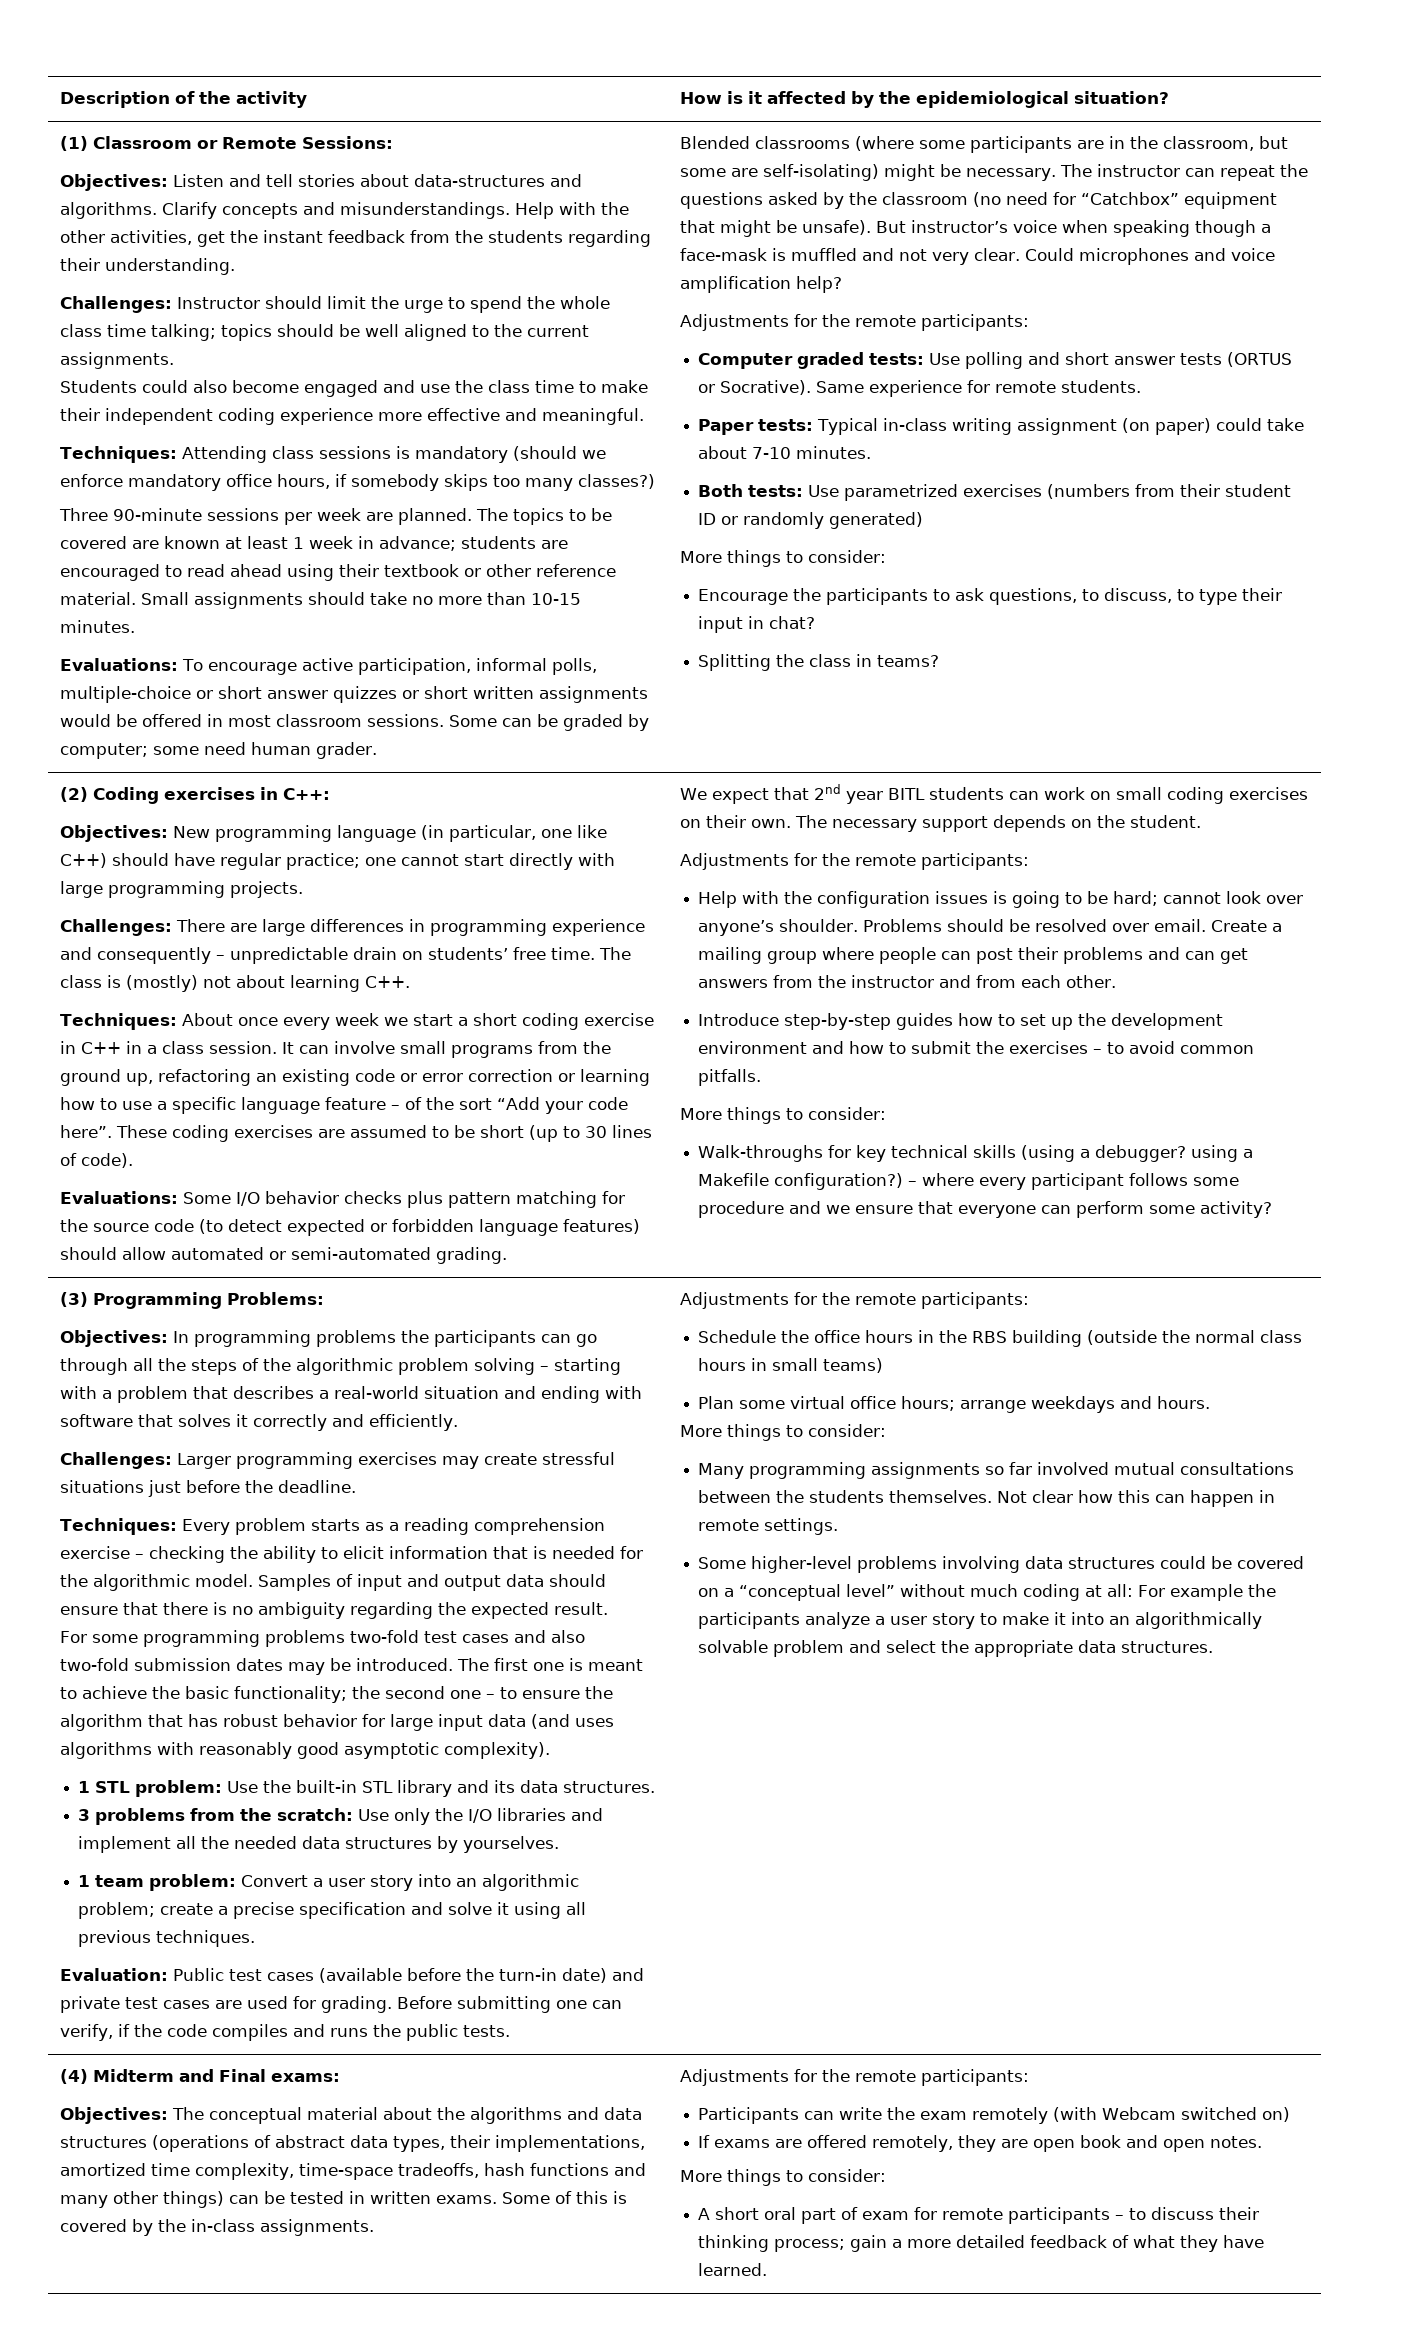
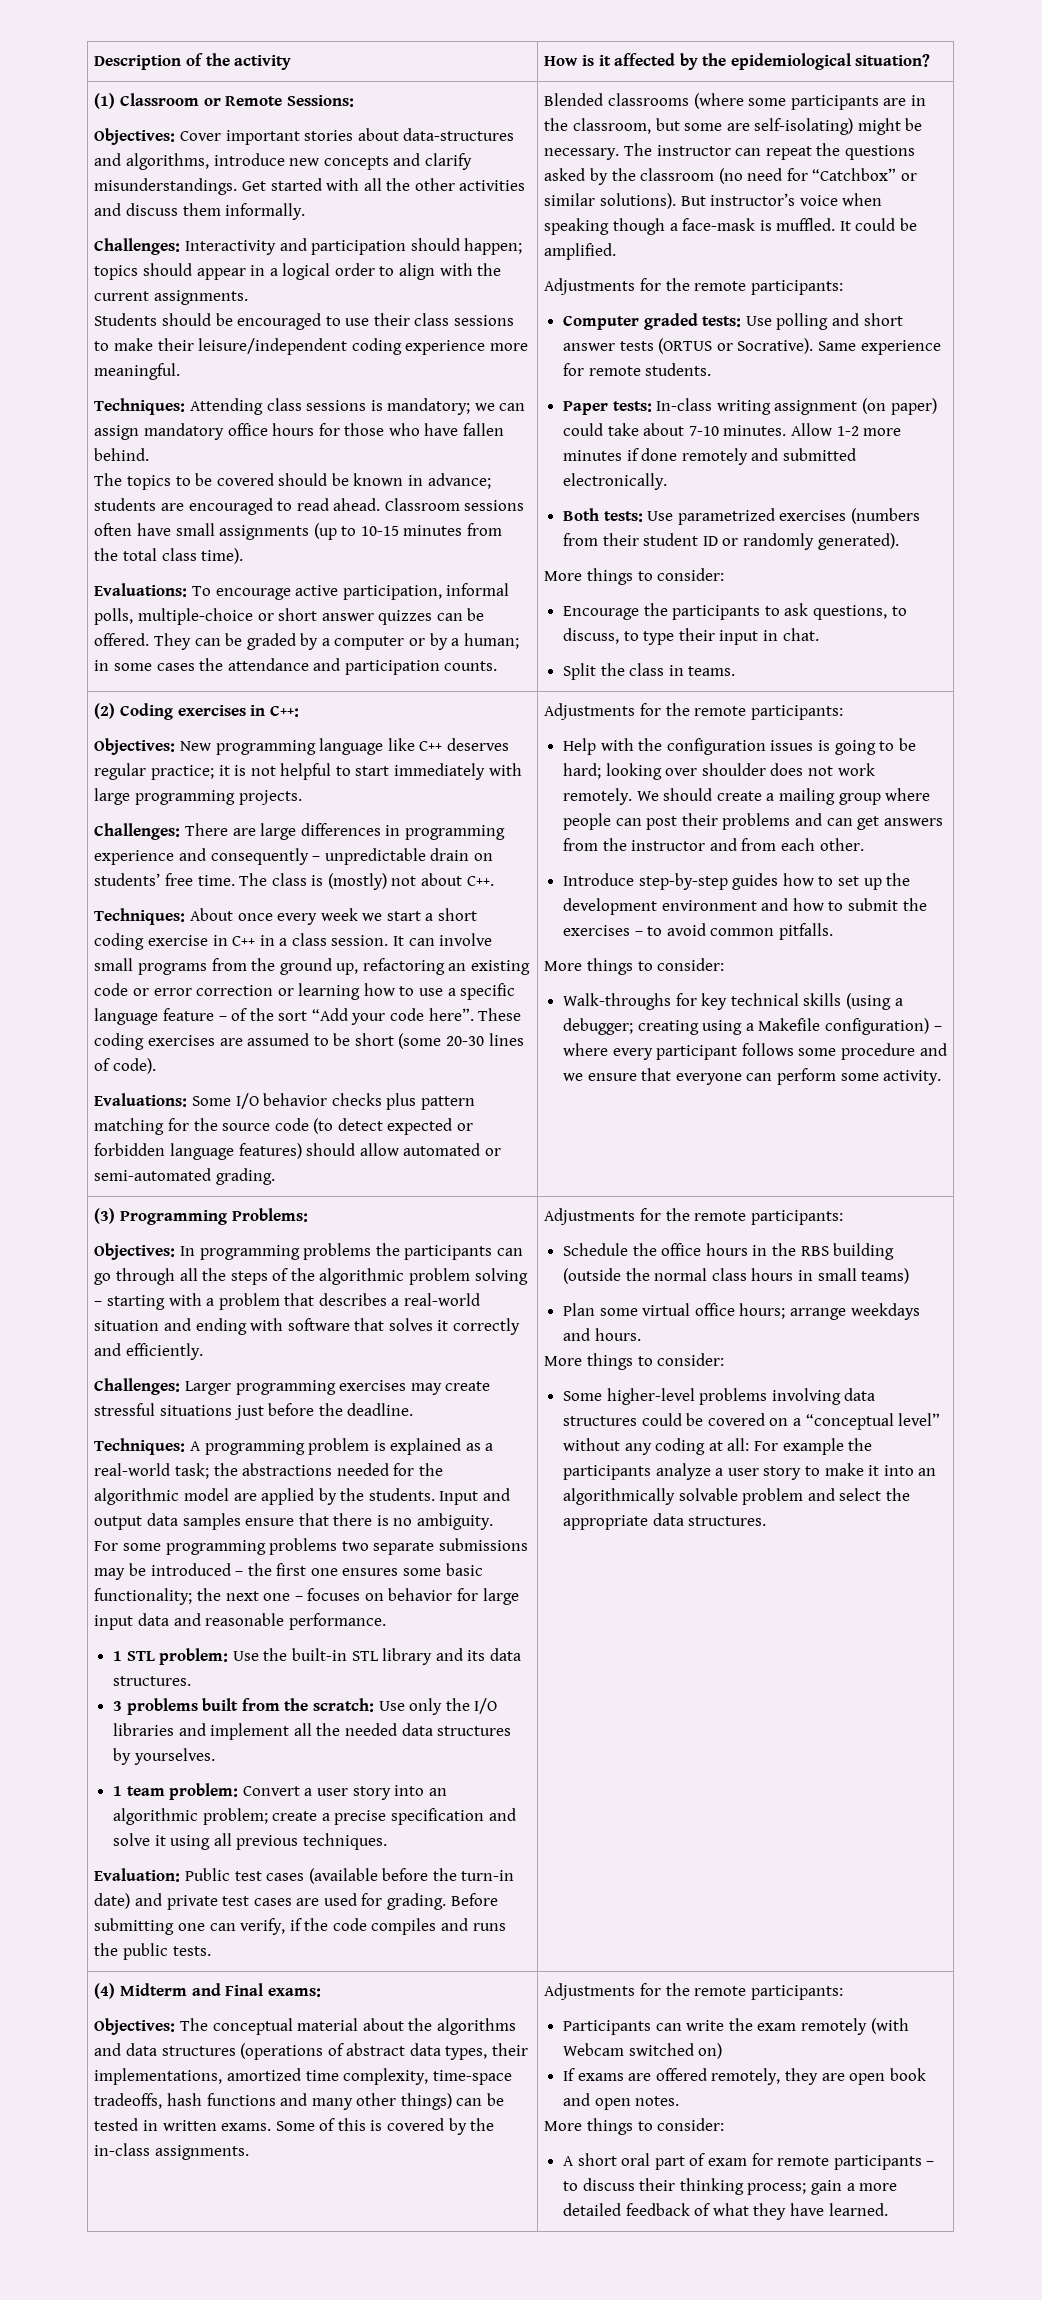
[173,174,294,187] Listen and tell -> [179,130,300,145] Cover important
[60,202,630,219] [60,230,652,247] [60,258,236,275] [60,296,611,313] [60,324,590,341] [60,352,175,369] [60,380,575,397] algorithms. Clarify concepts and misunderstandings. Help with the other activities, get the instant feedback from the students regarding their understanding. // Challenges: Instructor should limit the urge to spend the whole class time talking; topics should be well aligned to the current assignments. // Students could also become engaged and use the class time -> [125,153,472,170] [94,178,526,195] [94,203,306,220] [94,238,523,255] [94,263,502,280] [94,290,248,305] [94,313,515,330] algorithms, introduce new concepts and clarify misunderstandings. Get started with all the other activities and discuss them informally. // Challenges: Interactivity and participation should happen; topics should appear in a logical order to align with the current assignments. // Students should be encouraged to use their class sessions
[105,408,214,425] independent -> [198,338,348,355] leisure/independent
[427,408,538,421] effective and -> (528, 347) none
[415,446,607,463] [60,474,656,491] [59,508,473,525] mandatory (should we enforce mandatory office hours, if somebody skips too many classes?) // Three 90-minute sessions per week are planned. -> [387,398,526,415] [94,423,505,440] [94,448,150,461] mandatory; we can assign mandatory office hours for those who have fallen behind. //
[132,536,354,549] are known at least 1 week -> [278,473,404,486] should be known
[230,564,617,581] [60,592,582,609] [60,620,136,633] ahead using their textbook or other reference material. Small assignments should take no more than 10-15 minutes. -> [333,498,525,511] [94,523,503,540] [94,548,244,564] ahead. Classroom sessions often have small assignments (up to 10-15 minutes from the total class time).
[402,686,649,703] [60,714,650,731] [60,742,378,759] or short written assignments would be offered in most classroom sessions. Some can be graded by computer; some need human grader. -> [436,608,485,621] [94,633,519,650] [94,658,498,675] can be offered. They can be graded by a computer or by a human; in some cases the attendance and participation counts.
[1184,192,1278,209] [680,220,872,237] equipment that might be unsafe). -> [901,173,918,181] [544,193,676,209] or similar solutions).
[791,248,1276,265] [680,276,843,293] muffled and not very clear. Could microphones and voice amplification help? -> [776,218,918,231] [544,243,617,260] muffled. It could be amplified.
[817,418,948,435] Typical in-class -> [656,398,713,411] In-class
(872, 452) none -> [791,423,902,436] [563,448,857,465] [563,473,668,490] Allow 1-2 more minutes if done remotely and submitted electronically.
[829,512,924,529] generated) -> [817,533,899,550] generated).
[769,616,816,629] [698,654,772,671] chat? // Splitting -> [782,628,819,641] [563,663,597,680] chat. // Split
[877,655,940,667] teams? -> [688,666,736,676] teams.
[421,825,608,842] [60,853,574,870] (in particular, one like C++) should have regular practice; one cannot start directly -> [387,738,509,751] [94,763,486,780] like C++ deserves regular practice; it is not helpful to start immediately
[290,975,361,992] learning -> (463, 879) none
[529,1125,608,1142] (up to 30 -> [398,1033,485,1049] (some 20-30
[680,784,1309,804] [680,815,1202,832] We expect that 2nd year BITL students can work on small coding exercises on their own. The necessary support depends on the student. // -> (275, 1176) none
[1163,891,1304,904] [698,919,1268,936] cannot look over anyone’s shoulder. Problems should be resolved over email. Create -> [605,763,875,780] [563,788,762,805] looking over shoulder does not work remotely. We should create
[1095,1145,1187,1162] debugger? -> [563,1018,699,1035] debugger; creating
[774,1173,904,1190] configuration?) -> [825,1018,930,1035] configuration)
[1200,1201,1273,1218] activity? -> [883,1070,942,1085] activity.
[182,1518,606,1535] [60,1546,644,1563] [60,1574,403,1591] Every problem starts as a reading comprehension exercise – checking the ability to elicit information that is needed for the algorithmic model. Samples of input -> [189,1438,494,1455] [94,1463,443,1479] [94,1488,479,1505] A programming problem is explained as a real-world task; the abstractions needed for the algorithmic model are applied by the students. Input
[549,1574,607,1587] should -> [182,1513,241,1530] samples
[258,1602,609,1619] ambiguity regarding the expected result. -> [417,1513,494,1530] ambiguity.
[350,1630,586,1643] [60,1658,644,1675] [60,1686,181,1699] two-fold test cases and also two-fold submission dates may be introduced. The first one is meant to achieve the -> [341,1538,528,1555] [94,1563,442,1580] two separate submissions may be introduced – the first one ensures some
[385,1686,446,1699] second -> [225,1591,259,1601] next
[500,1686,614,1699] [60,1714,279,1731] to ensure the algorithm that has robust -> [307,1588,384,1601] focuses on
[531,1714,615,1729] [60,1742,551,1759] (and uses algorithms with reasonably good asymptotic complexity). -> [173,1613,386,1630] and reasonable performance.
(186, 1816) none -> [202,1698,239,1711] built
[698,1462,1295,1479] [698,1490,1276,1507] [698,1518,839,1535] // Many programming assignments so far involved mutual consultations between the students themselves. Not clear how this can happen in remote settings. -> (725, 1359) none
[970,1584,1019,1597] much -> [624,1443,652,1455] any

